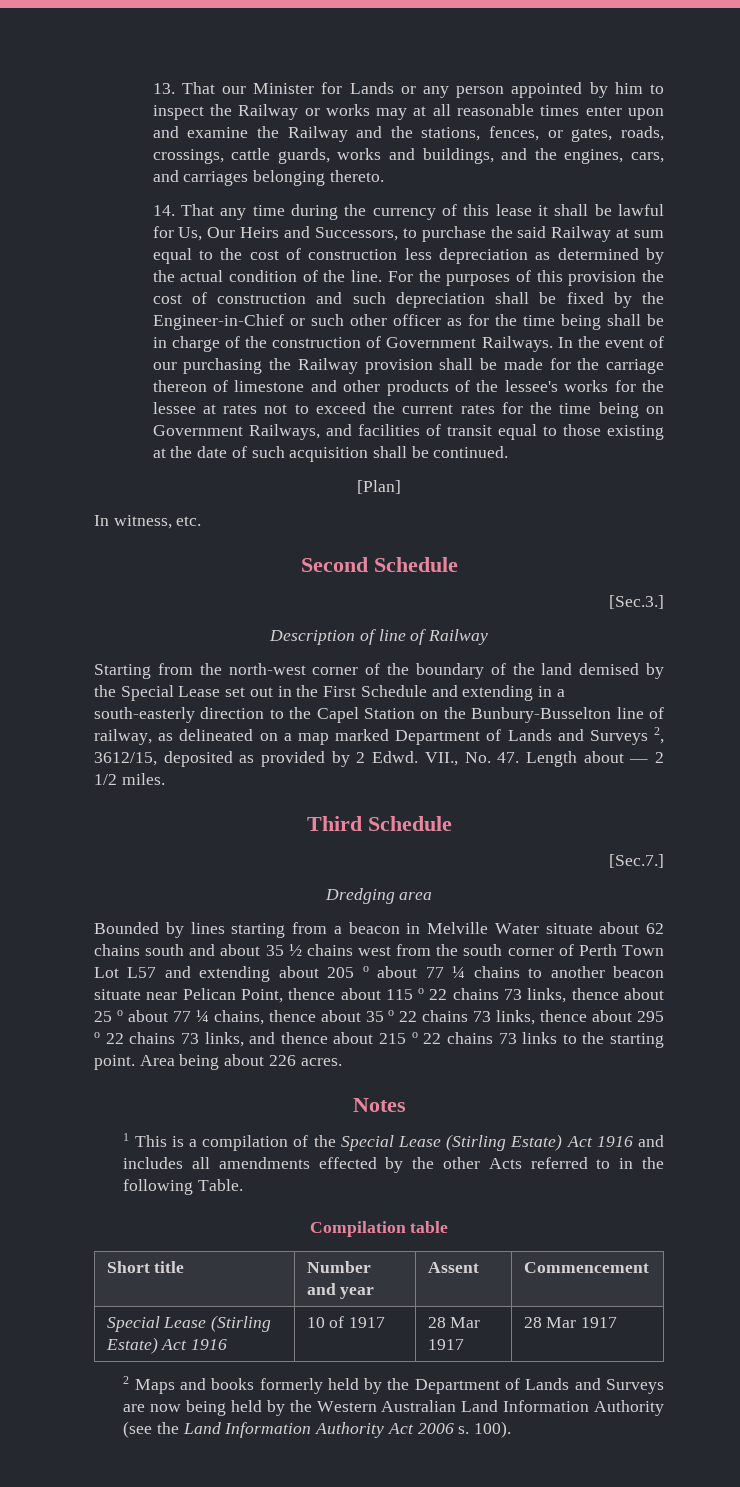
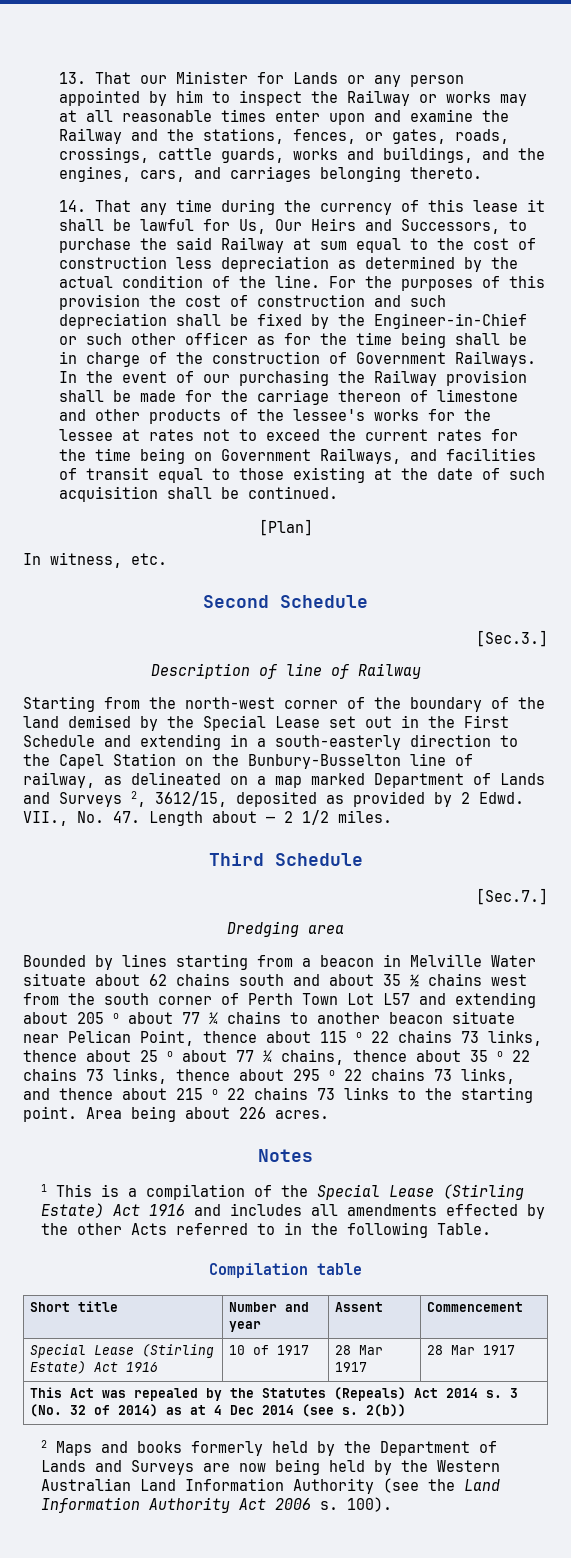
(618, 1322) none -> [29,1387,518,1401] [29,1404,406,1417] // This Act was repealed by the Statutes (Repeals) Act 2014 s. 3 (No. 32 of 2014) as at 4 Dec 2014 (see s. 2(b))

